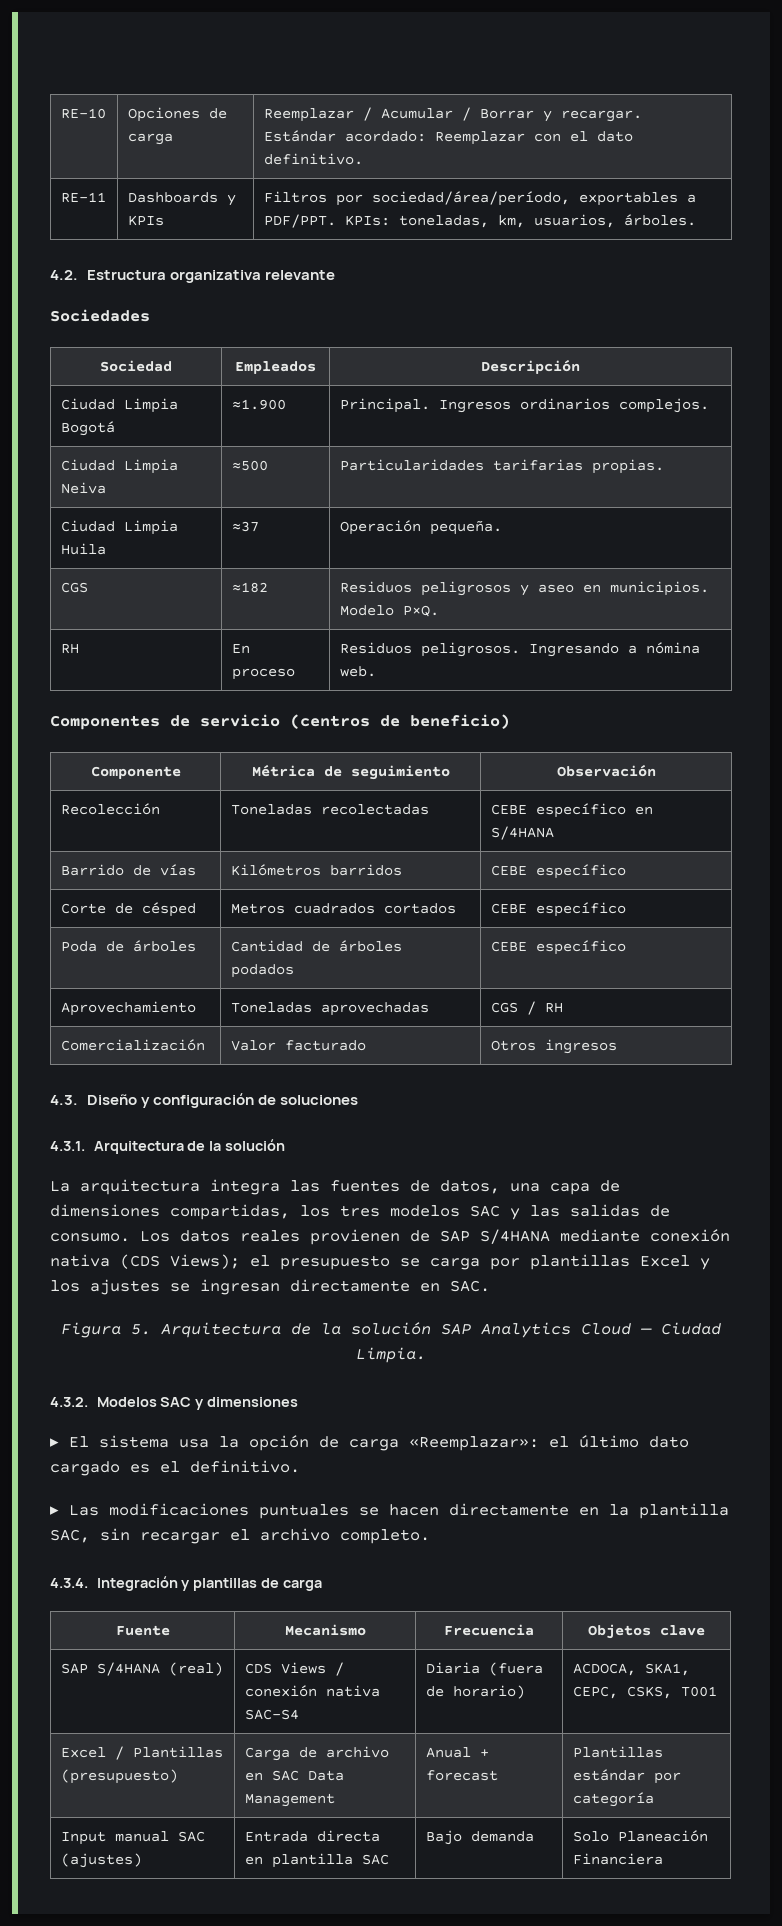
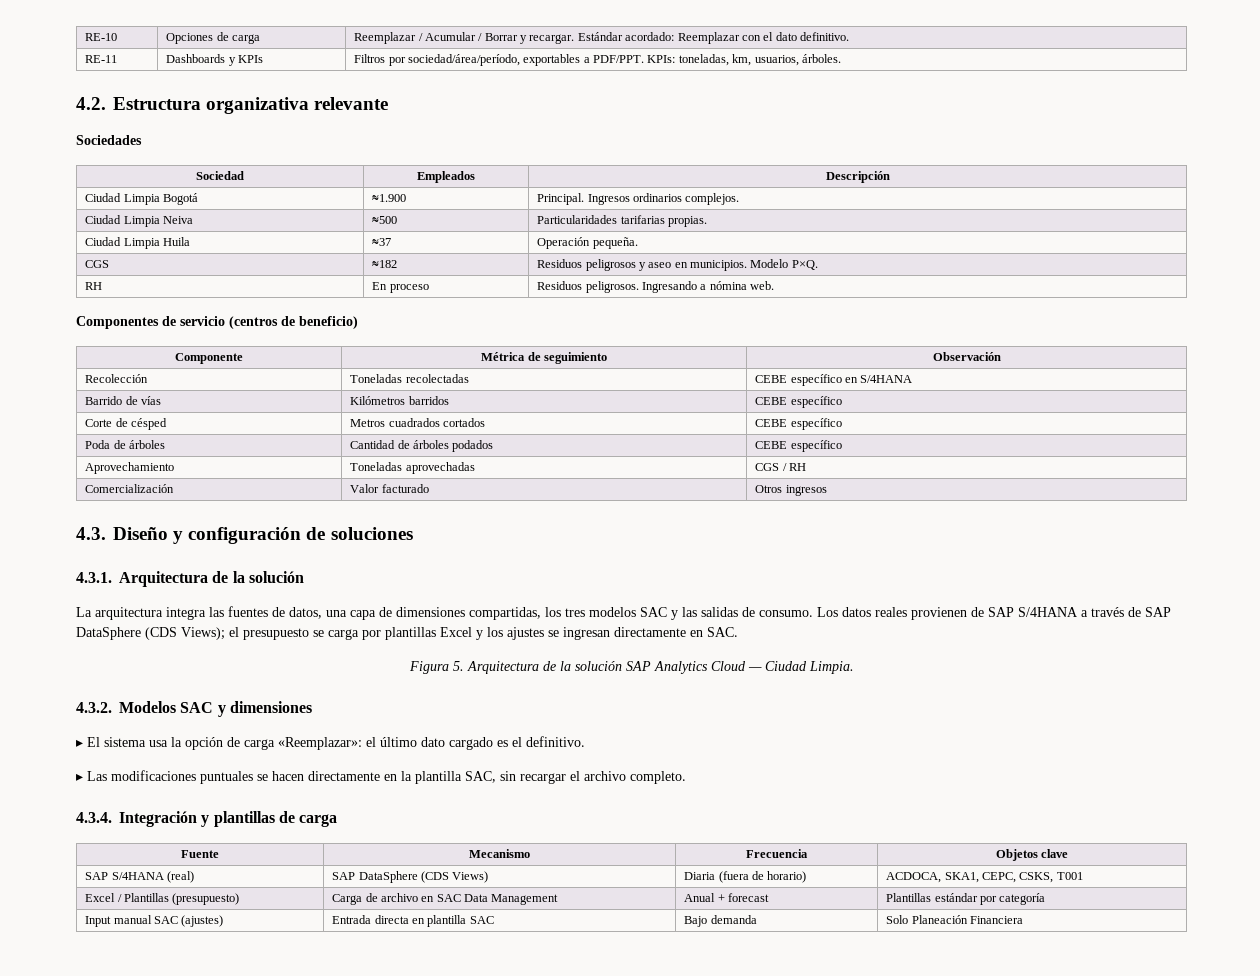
[560,1229,730,1242] [50,1254,110,1267] mediante conexión nativa -> [1081,607,1171,617] [76,627,141,640] a través de SAP DataSphere
[244,1662,344,1676] [244,1685,380,1697] [244,1709,299,1720] CDS Views / conexión nativa SAC–S4 -> [332,871,489,883] SAP DataSphere (CDS Views)

